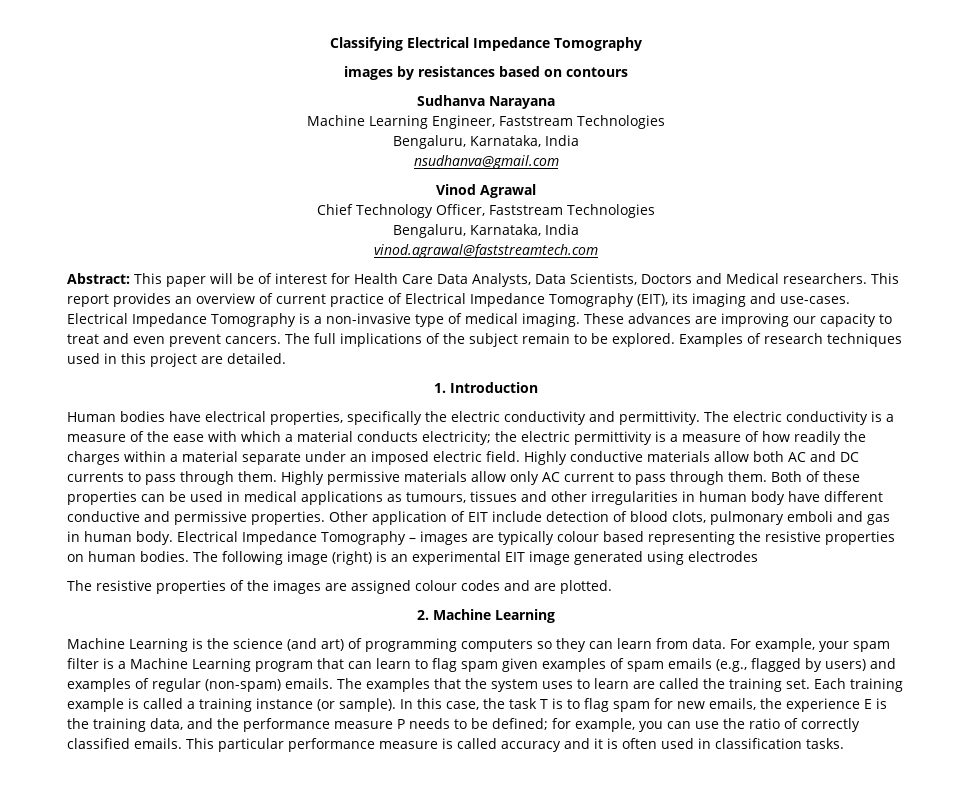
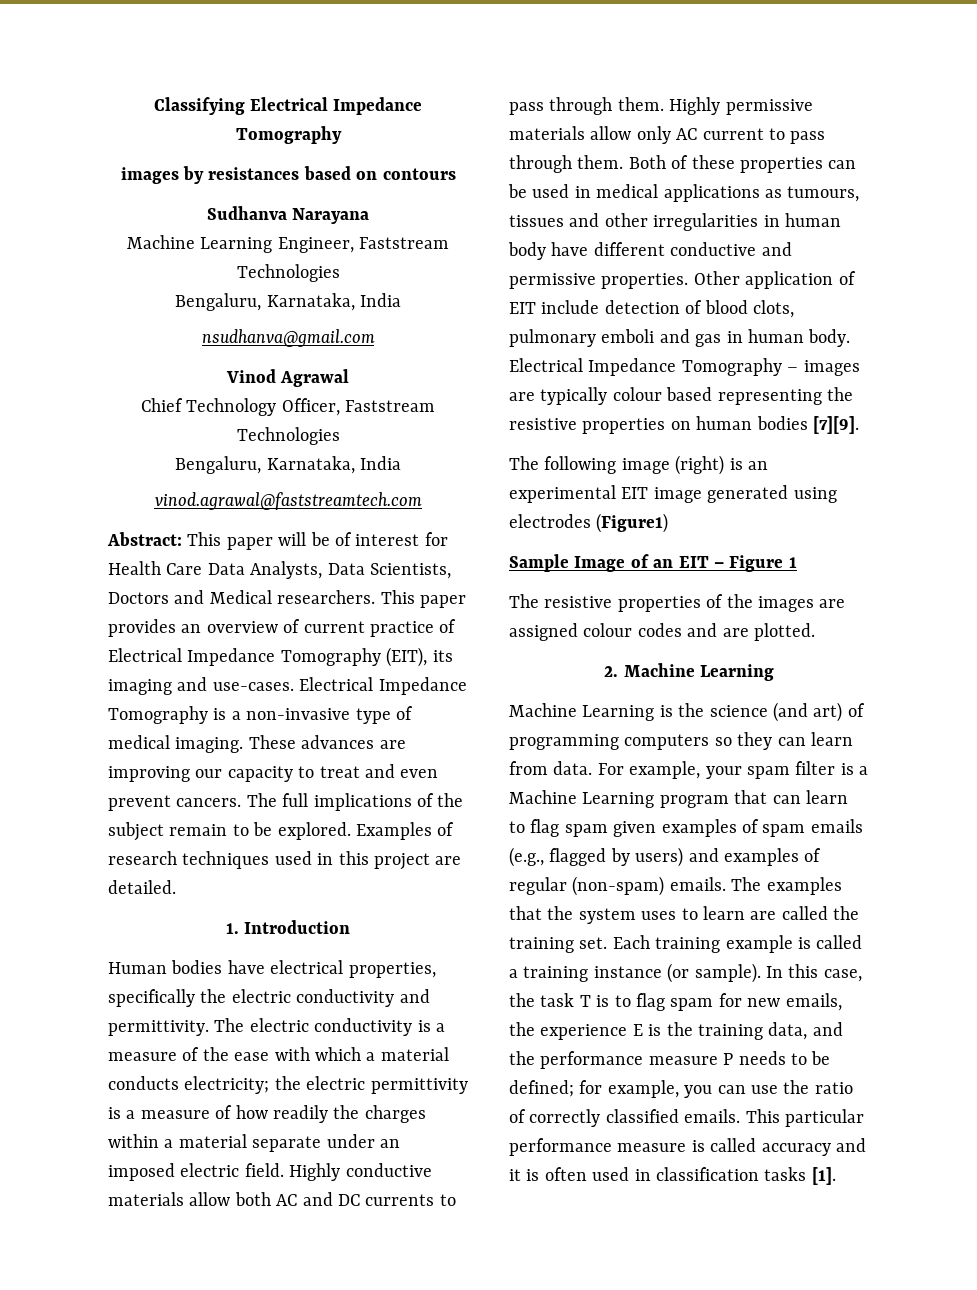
[67,294,109,307] report -> [420,595,466,608] paper
[140,551,189,562] bodies. -> [756,416,859,434] bodies [7][9]. //
(758, 556) none -> [596,513,669,533] [509,554,797,572] (Figure1) // Sample Image of an EIT – Figure 1
[806,738,844,749] tasks. -> [764,1167,836,1185] tasks [1].

